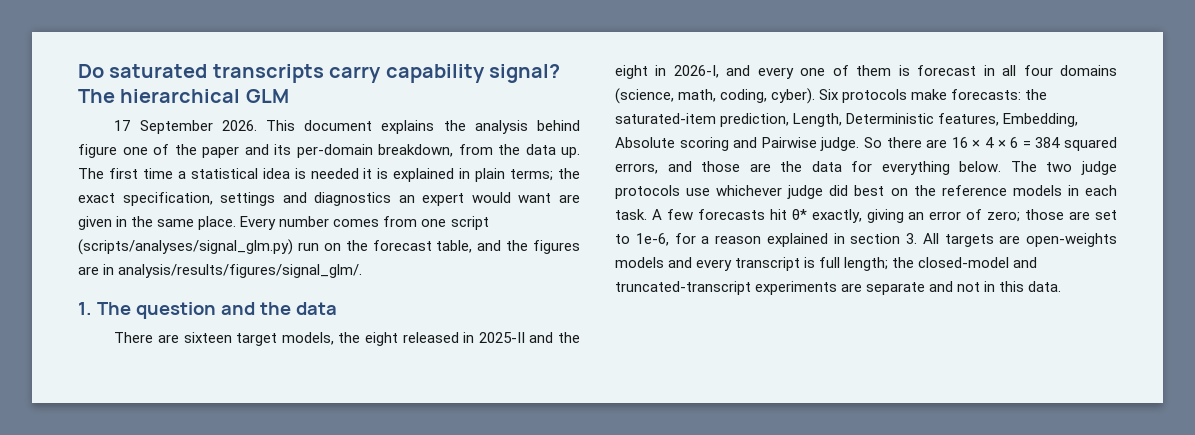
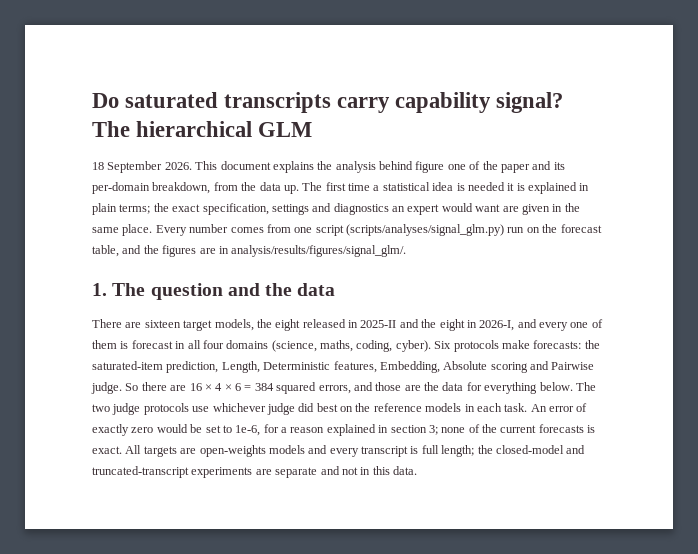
[114,120,131,131] 17 -> [92,162,104,170] 18
[678,89,717,102] math, -> [320,340,353,352] maths,
[651,209,1091,223] A few forecasts hit θ* exactly, giving an error of zero; those are -> [530,403,588,412] [92,424,203,436] An error of exactly zero would be
[906,233,917,244] 3. -> [428,424,596,435] [92,446,122,454] 3; none of the current forecasts is exact.

